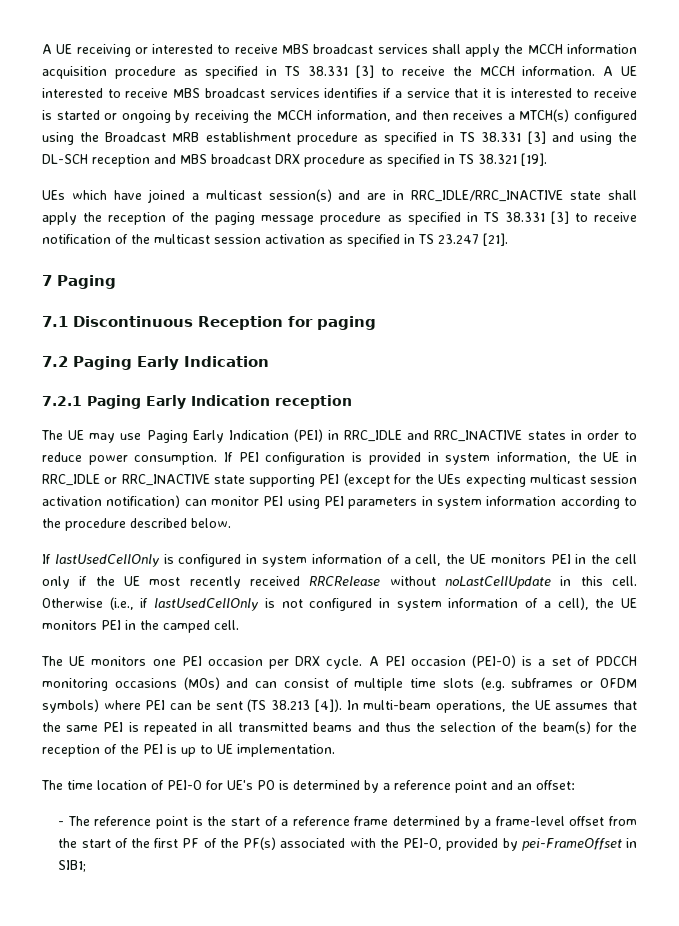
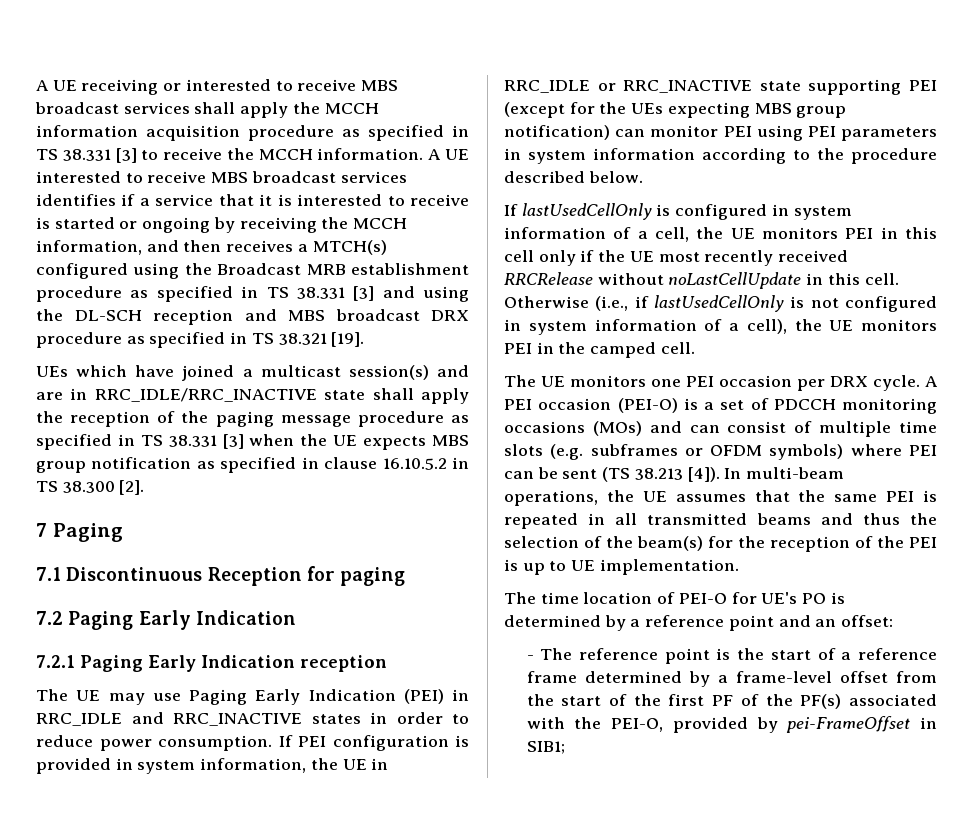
[574,212,637,222] [42,233,508,247] to receive notification of the multicast session activation as specified in TS 23.247 [21]. -> [249,434,470,450] [36,457,470,473] [36,480,145,495] when the UE expects MBS group notification as specified in clause 16.10.5.2 in TS 38.300 [2].
[529,474,637,484] [42,496,102,506] multicast session activation -> [754,103,847,118] MBS group
[591,554,611,564] the -> [905,227,937,239] this

